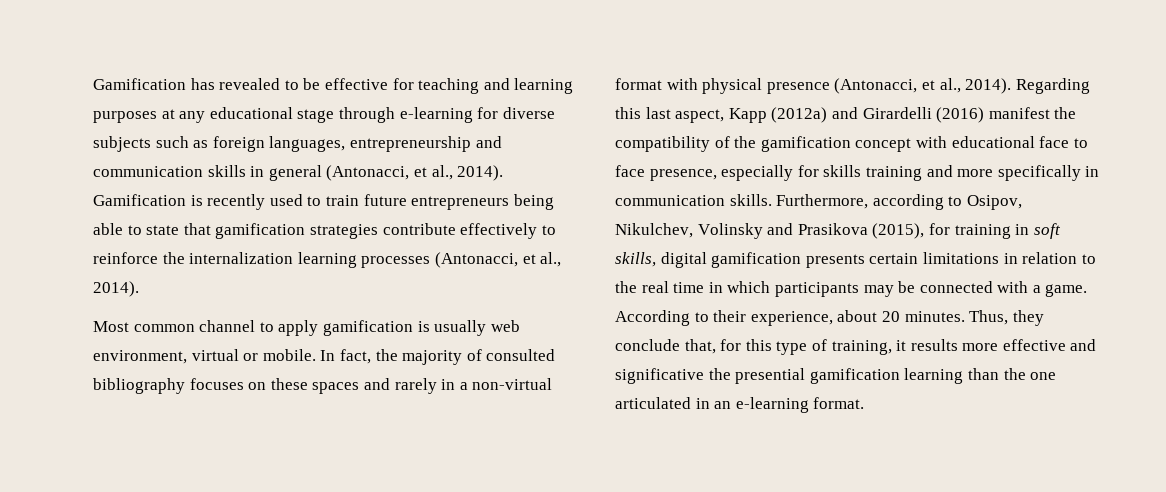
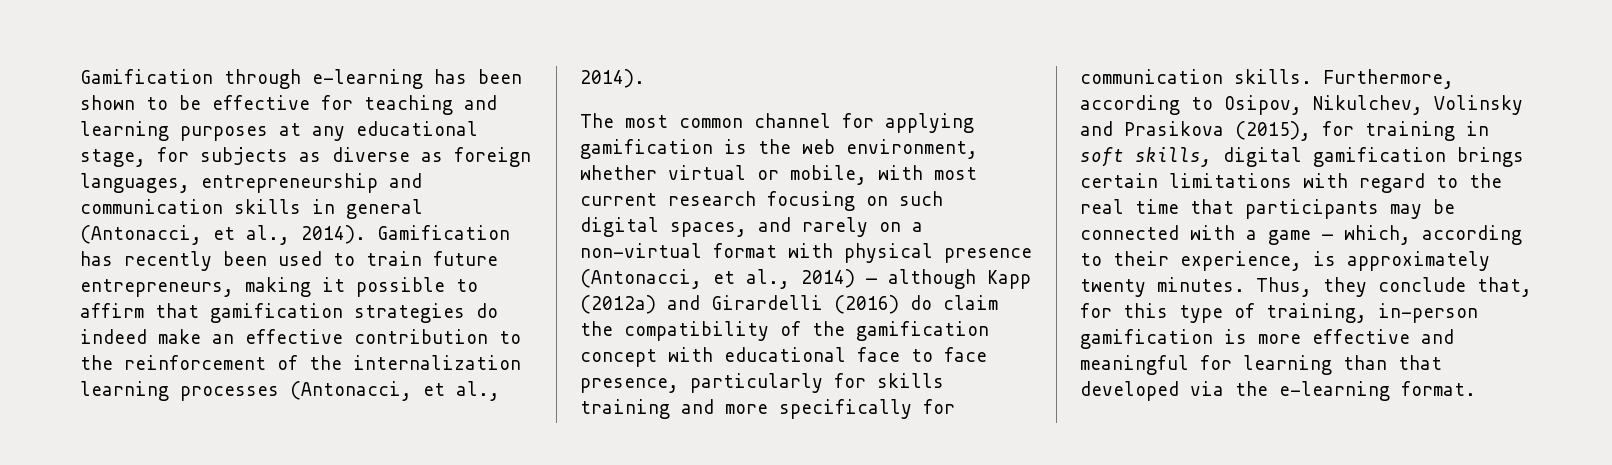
[93,78,281,90] Gamification has revealed -> [80,69,522,89] [80,95,135,110] Gamification through e-learning has been shown
[297,107,555,123] [93,136,189,152] stage through e-learning for diverse subjects such -> [80,147,410,167] stage, for subjects as diverse
[190,194,266,210] is recently -> [80,251,267,271] has recently been
[411,194,554,210] [93,223,556,239] [93,252,158,264] entrepreneurs being able to state that gamification strategies contribute effectively to reinforce -> [80,277,478,297] [80,303,498,323] [80,329,521,344] [80,355,298,370] entrepreneurs, making it possible to affirm that gamification strategies do indeed make an effective contribution to the reinforcement of
[93,320,487,336] Most common channel to apply gamification is usually -> [580,113,974,133] [580,139,791,159] The most common channel for applying gamification is the
(187, 357) none -> [580,165,657,180] whether
[262,349,556,365] [93,378,360,394] mobile. In fact, the majority of consulted bibliography focuses on these spaces -> [790,165,977,185] [580,191,943,211] [580,217,747,237] mobile, with most current research focusing on such digital spaces,
[441,379,456,390] in -> [879,222,901,232] on
[965,78,1090,94] [615,107,725,123] 2014). Regarding this last aspect, -> [801,269,976,289] 2014) — although
[988,107,1050,119] manifest -> [910,295,998,310] do claim
[721,165,794,181] especially -> [690,373,823,393] particularly
[1085,166,1100,177] in -> [923,399,955,414] for
[805,254,865,268] presents -> [1457,147,1524,167] brings
[1003,252,1078,264] in relation -> [1303,173,1425,193] with regard
[708,281,771,293] in which -> [1190,199,1234,214] that
[1045,284,1088,297] [615,310,900,326] game. According to their experience, about 20 -> [1268,225,1522,245] [1080,251,1490,271] [1080,279,1146,297] game — which, according to their experience, is approximately twenty
[896,339,1097,351] [615,368,1057,384] [615,397,732,409] it results more effective and significative the presential gamification learning than the one articulated in an -> [1378,303,1478,323] [1080,329,1454,349] [1080,355,1442,375] [1080,381,1268,401] in-person gamification is more effective and meaningful for learning than that developed via the

